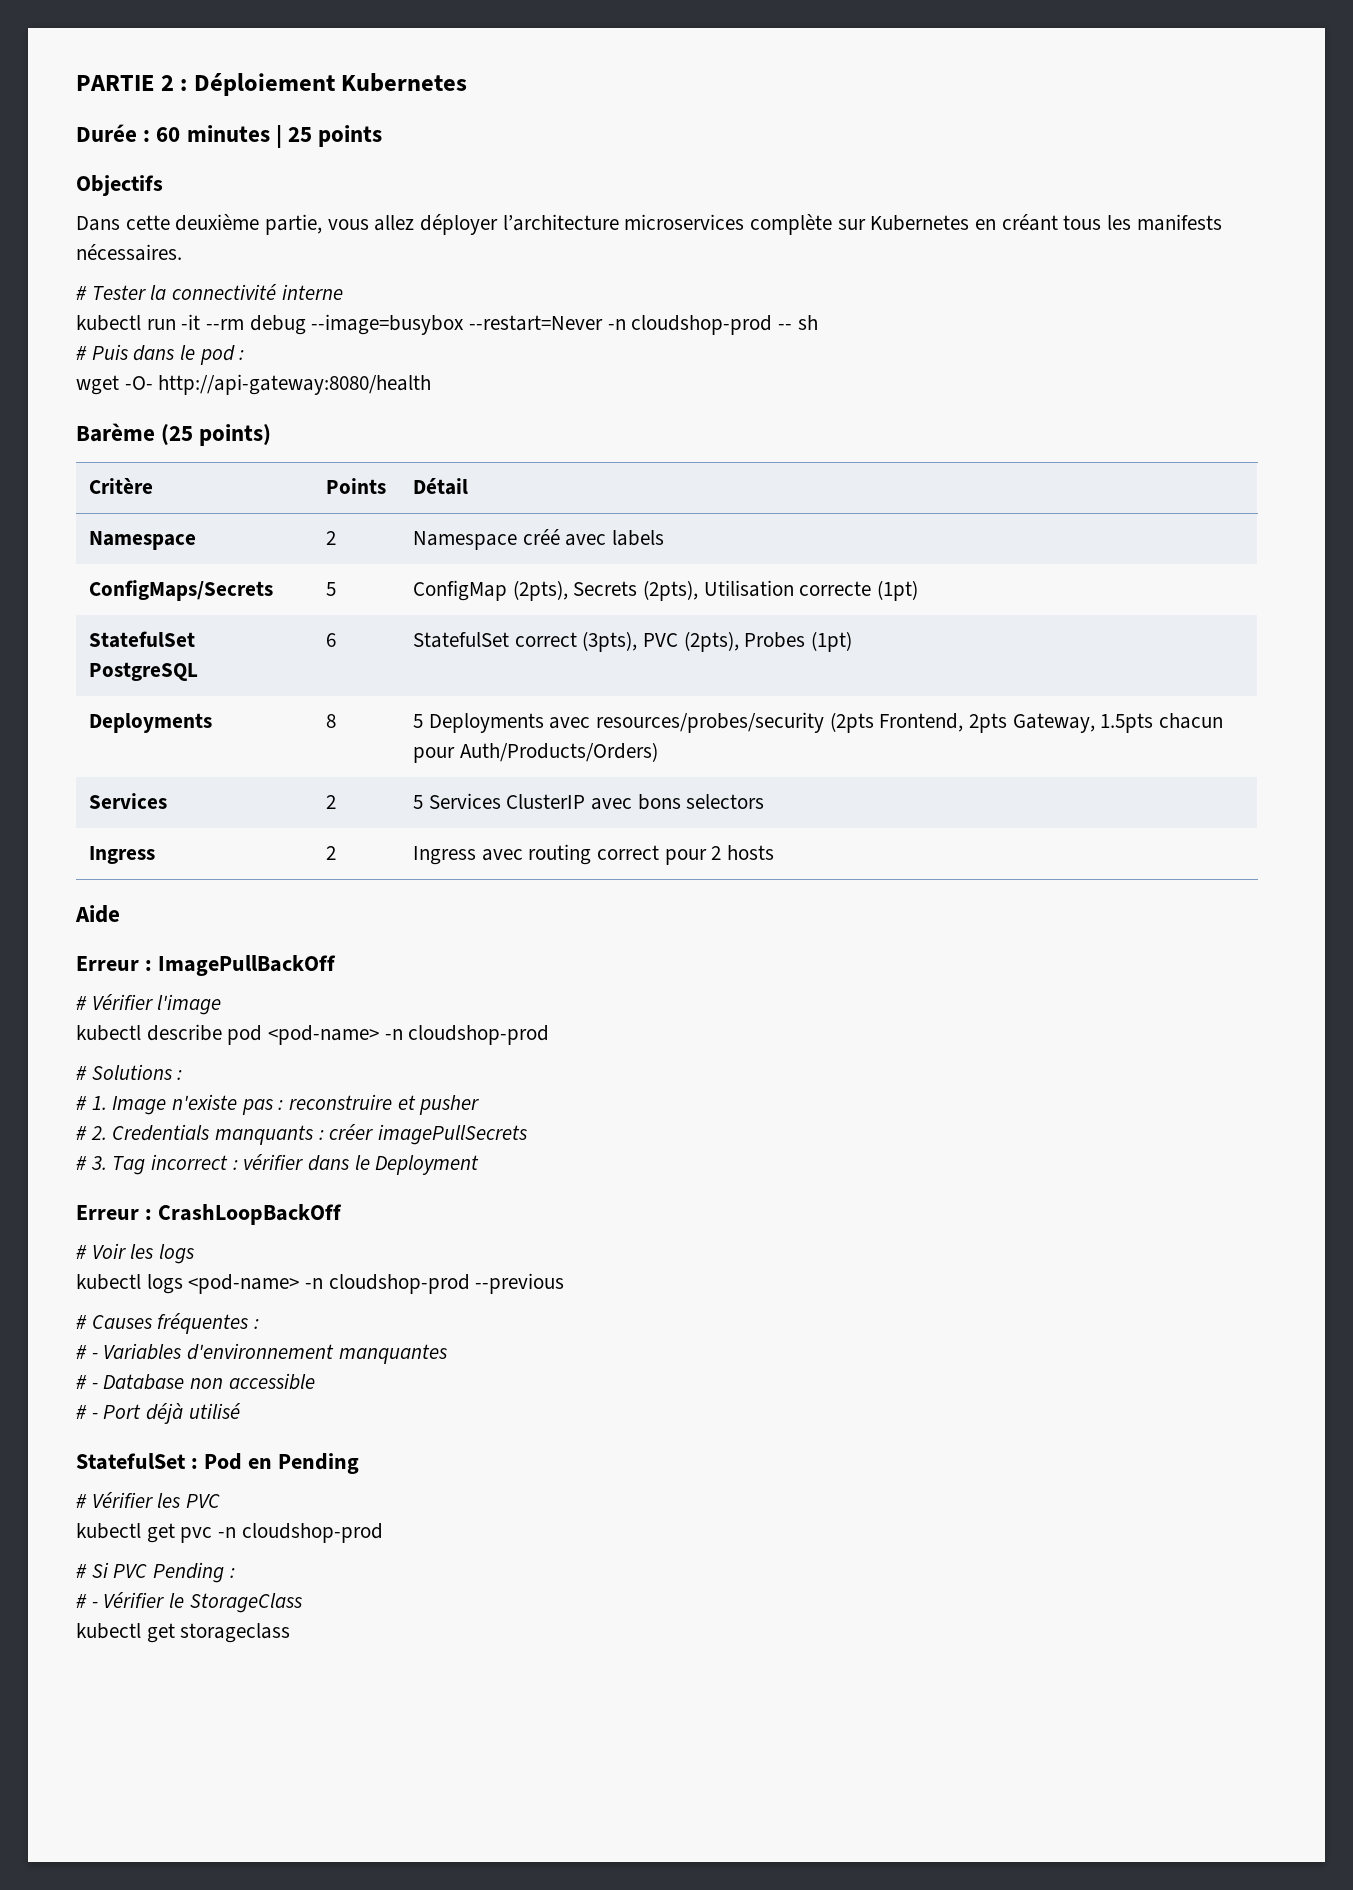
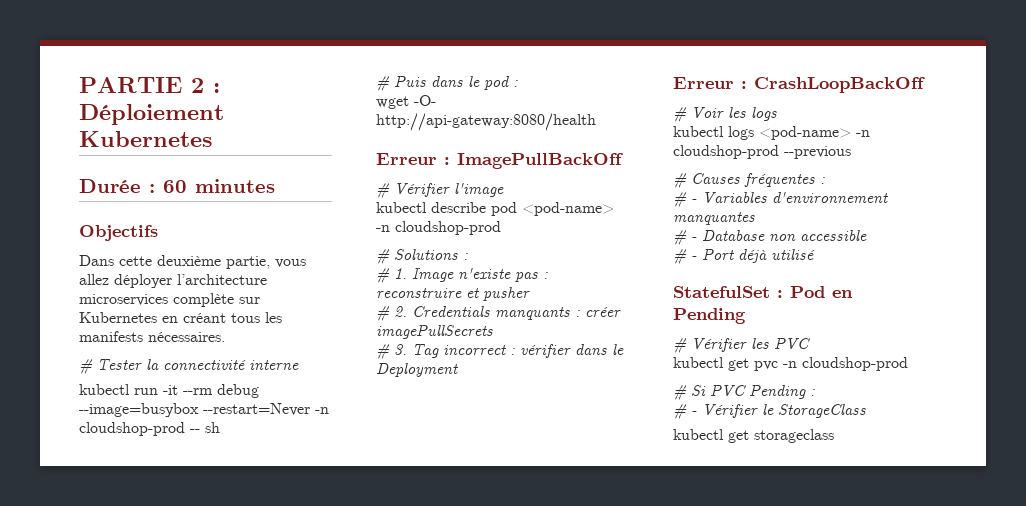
[275,125,383,148] | 25 points -> (275, 186) none
[76,423,272,446] [88,478,153,494] [325,478,386,494] [412,478,468,495] [88,531,196,550] [325,531,336,545] [412,529,664,550] [88,580,273,601] [325,582,336,596] [412,580,918,601] [88,631,195,648] [88,662,198,681] [325,633,336,647] [412,631,852,652] [88,713,212,733] [325,714,336,728] [412,712,1223,733] [412,742,658,763] [88,793,167,809] [325,795,336,809] [412,793,765,810] [88,846,155,864] [325,846,336,860] [412,844,774,865] [75,905,120,923] // Barème (25 points) // Critère | Points | Détail // Namespace | 2 | Namespace créé avec labels // ConfigMaps/Secrets | 5 | ConfigMap (2pts), Secrets (2pts), Utilisation correcte (1pt) // StatefulSet PostgreSQL | 6 | StatefulSet correct (3pts), PVC (2pts), Probes (1pt) // Deployments | 8 | 5 Deployments avec resources/probes/security (2pts Frontend, 2pts Gateway, 1.5pts chacun pour Auth/Products/Orders) // Services | 2 | 5 Services ClusterIP avec bons selectors // Ingress | 2 | Ingress avec routing correct pour 2 hosts // Aide -> (596, 122) none

